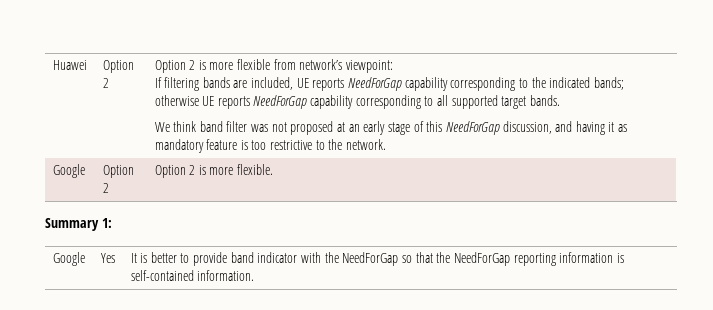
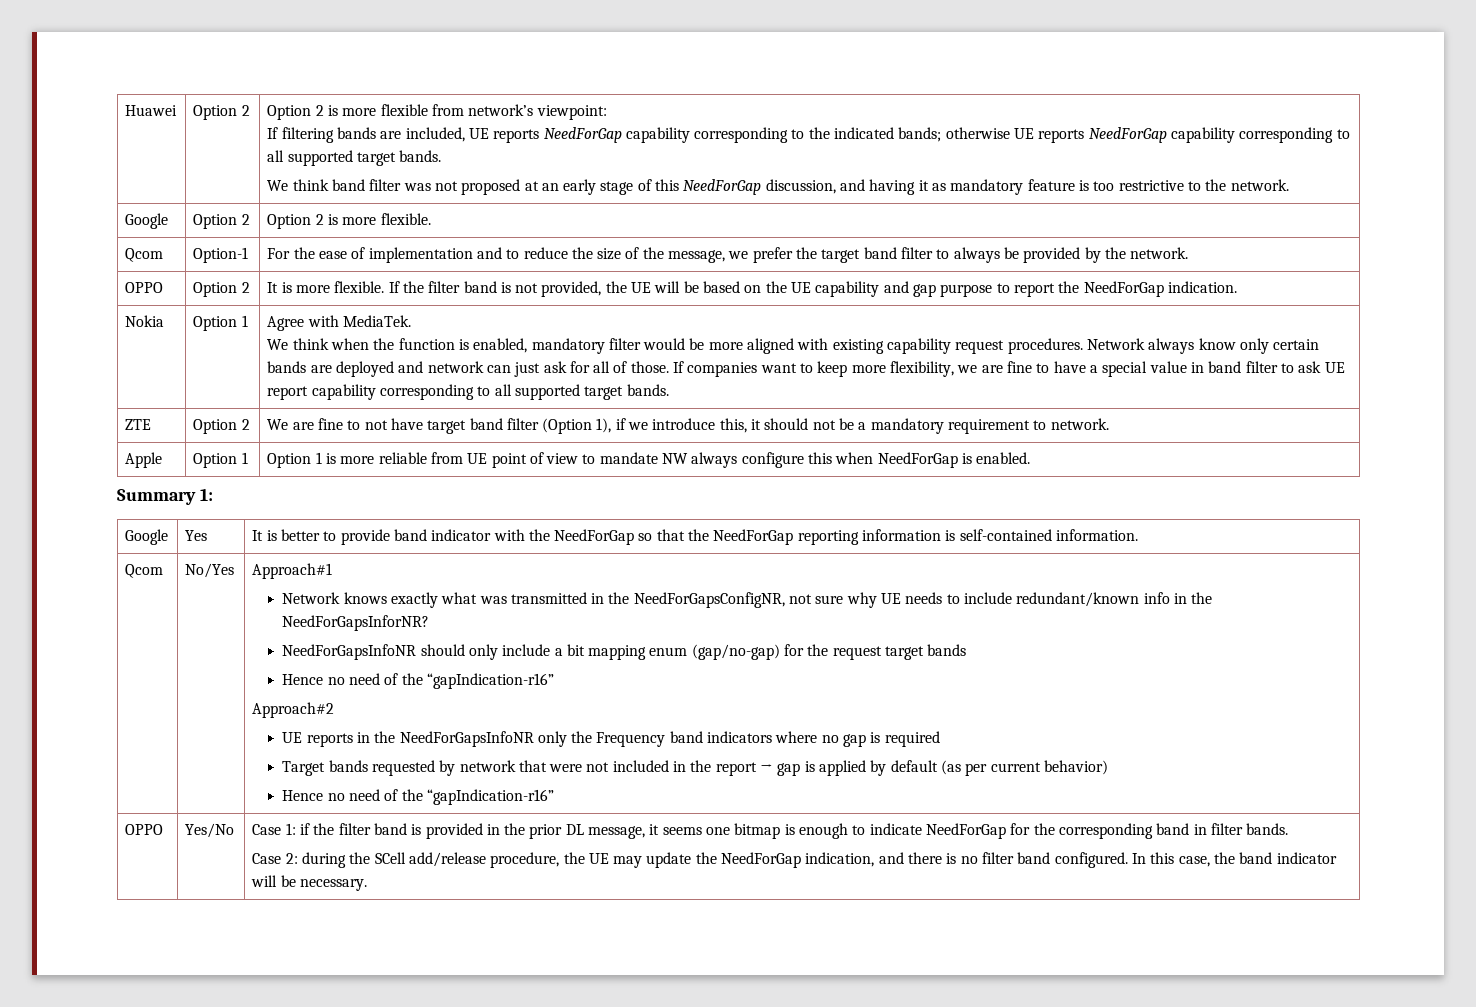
(274, 169) none -> [125,248,164,262] [193,247,249,263] [267,247,1189,263] [125,282,164,293] [193,282,250,297] [267,281,1237,297] [125,315,165,327] [193,315,248,331] [267,315,411,331] [267,338,1320,354] [267,361,1345,377] [267,384,669,400] [125,419,152,430] [193,419,250,434] [267,418,1109,434] [125,452,163,468] [193,452,248,468] [267,452,1031,468] // Qcom | Option-1 | For the ease of implementation and to reduce the size of the message, we prefer the target band filter to always be provided by the network. // OPPO | Option 2 | It is more flexible. If the filter band is not provided, the UE will be based on the UE capability and gap purpose to report the NeedForGap indication. // Nokia | Option 1 | Agree with MediaTek. // We think when the function is enabled, mandatory filter would be more aligned with existing capability request procedures. Network always know only certain bands are deployed and network can just ask for all of those. If companies want to keep more flexibility, we are fine to have a special value in band filter to ask UE report capability corresponding to all supported target bands. // ZTE | Option 2 | We are fine to not have target band filter (Option 1), if we introduce this, it should not be a mandatory requirement to network. // Apple | Option 1 | Option 1 is more reliable from UE point of view to mandate NW always configure this when NeedForGap is enabled.
(255, 275) none -> [125,564,164,578] [185,563,235,578] [252,563,333,579] [282,592,1213,608] [282,615,430,631] [282,644,967,660] [282,673,554,689] [252,702,335,718] [282,731,940,747] [282,760,1108,776] [282,789,554,805] [125,824,164,835] [185,823,235,838] [252,823,1289,839] [252,852,1337,868] [251,875,367,891] // Qcom | No/Yes | Approach#1 // Network knows exactly what was transmitted in the NeedForGapsConfigNR, not sure why UE needs to include redundant/known info in the NeedForGapsInforNR? // NeedForGapsInfoNR should only include a bit mapping enum (gap/no-gap) for the request target bands // Hence no need of the “gapIndication-r16” // Approach#2 // UE reports in the NeedForGapsInfoNR only the Frequency band indicators where no gap is required // Target bands requested by network that were not included in the report → gap is applied by default (as per current behavior) // Hence no need of the “gapIndication-r16” // OPPO | Yes/No | Case 1: if the filter band is provided in the prior DL message, it seems one bitmap is enough to indicate NeedForGap for the corresponding band in filter bands. // Case 2: during the SCell add/release procedure, the UE may update the NeedForGap indication, and there is no filter band configured. In this case, the band indicator will be necessary.

